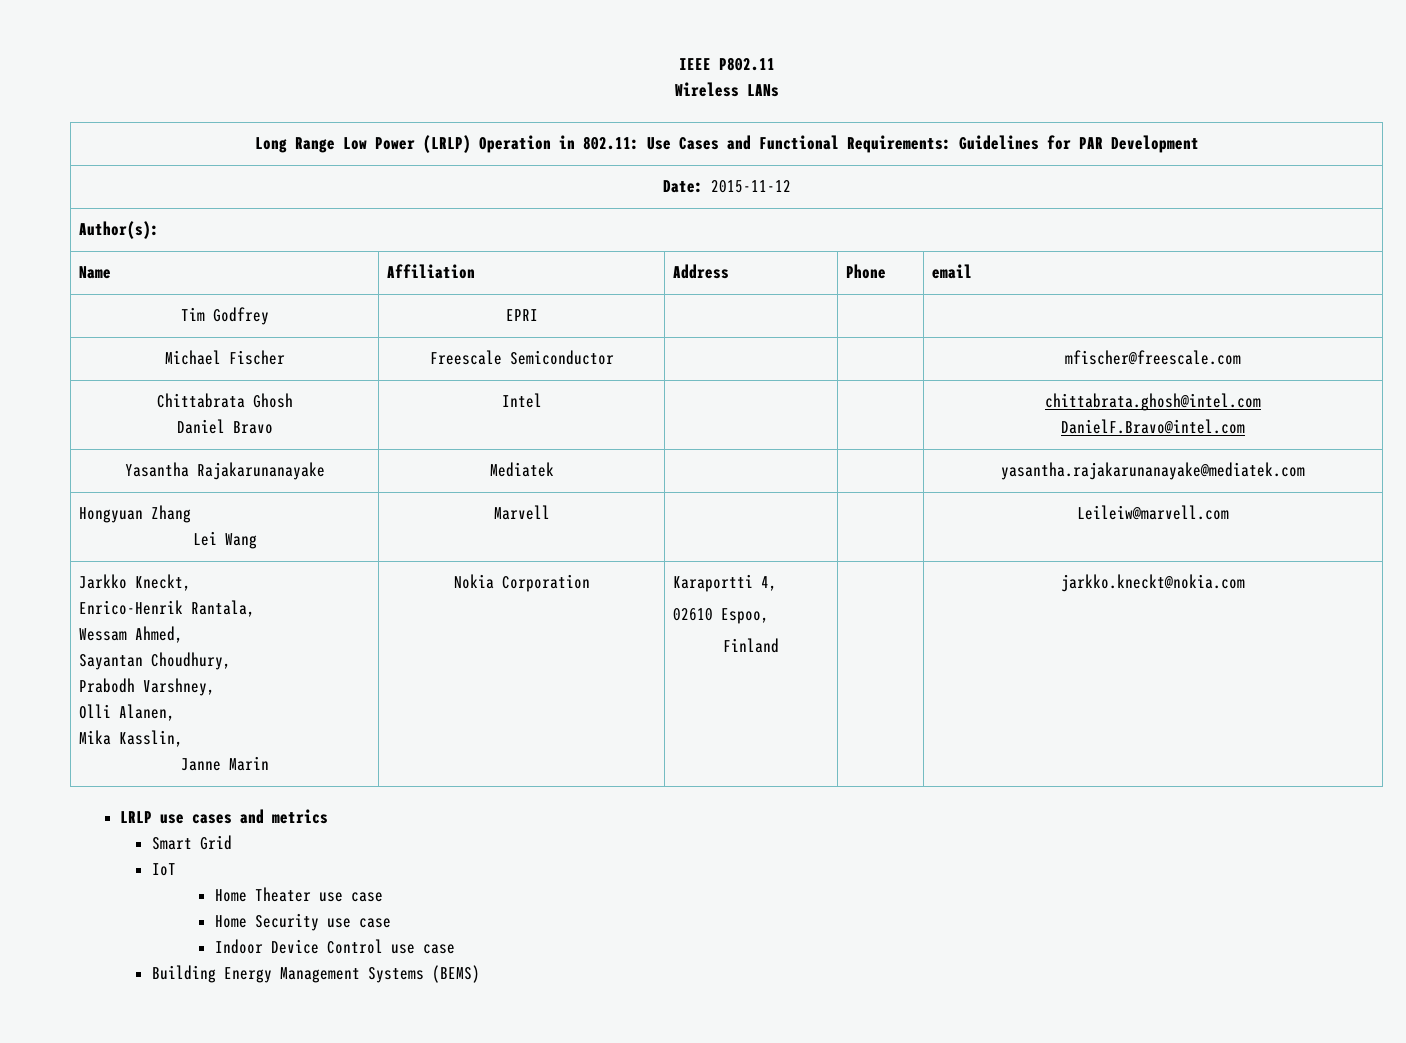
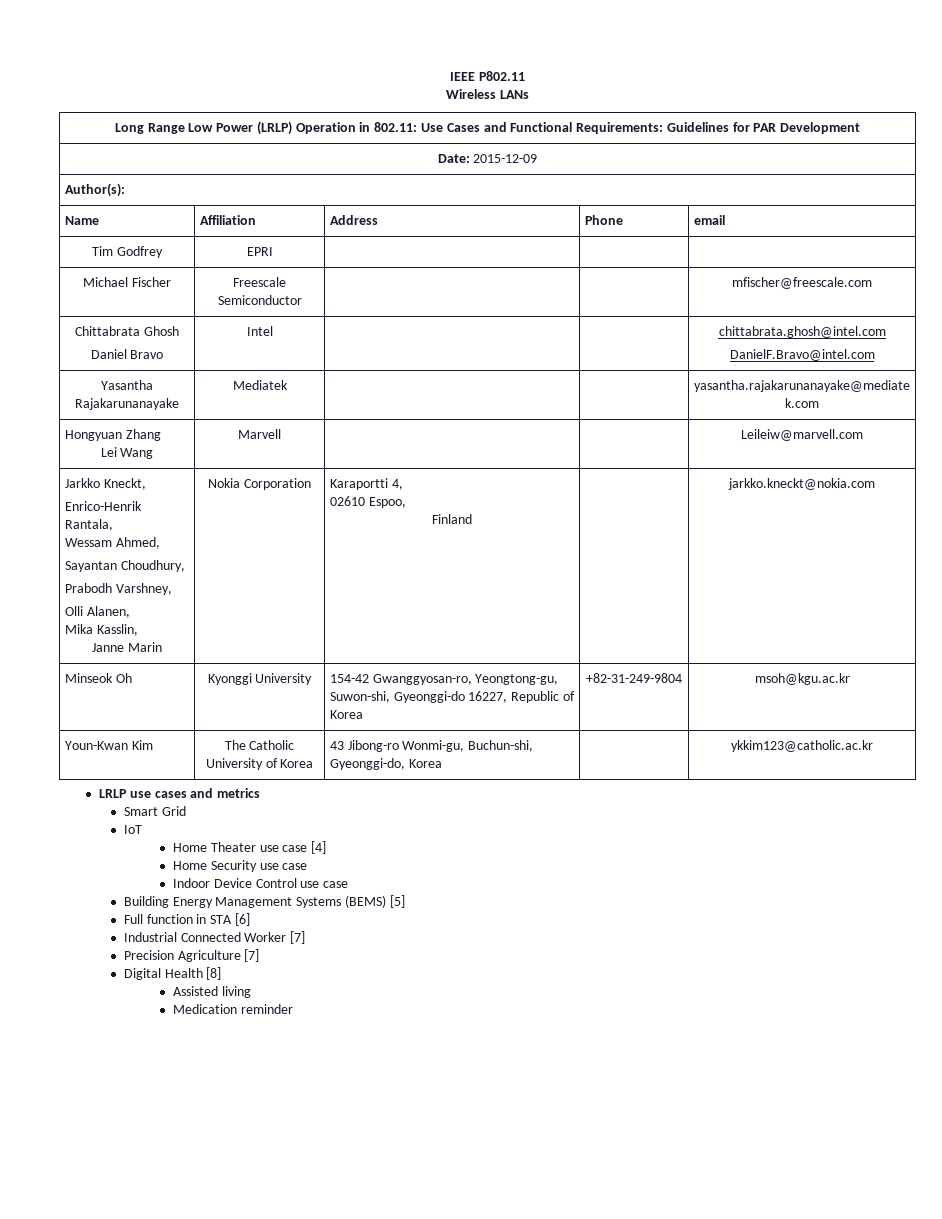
[710,180,791,193] 2015-11-12 -> [473,154,538,163] 2015-12-09
(1245, 583) none -> [64,673,132,683] [207,673,313,685] [329,674,559,685] [329,691,575,703] [329,710,363,719] [586,673,682,683] [754,673,850,685] [64,740,153,750] [224,740,295,750] [205,758,314,770] [329,740,534,752] [329,758,442,770] [731,740,873,752] // Minseok Oh | Kyonggi University | 154-42 Gwanggyosan-ro, Yeongtong-gu, Suwon-shi, Gyeonggi-do 16227, Republic of Korea | +82-31-249-9804 | msoh@kgu.ac.kr // Youn-Kwan Kim | The Catholic University of Korea | 43 Jibong-ro Wonmi-gu, Buchun-shi, Gyeonggi-do, Korea | | ykkim123@catholic.ac.kr
(383, 897) none -> [311,841,327,854] [4]
(480, 974) none -> [389,895,405,908] [123,913,250,926] [123,931,306,944] [123,949,260,962] [123,967,222,980] [173,986,251,998] [173,1004,293,1014] [5] // Full function in STA [6] // Industrial Connected Worker [7] // Precision Agriculture [7] // Digital Health [8] // Assisted living // Medication reminder

